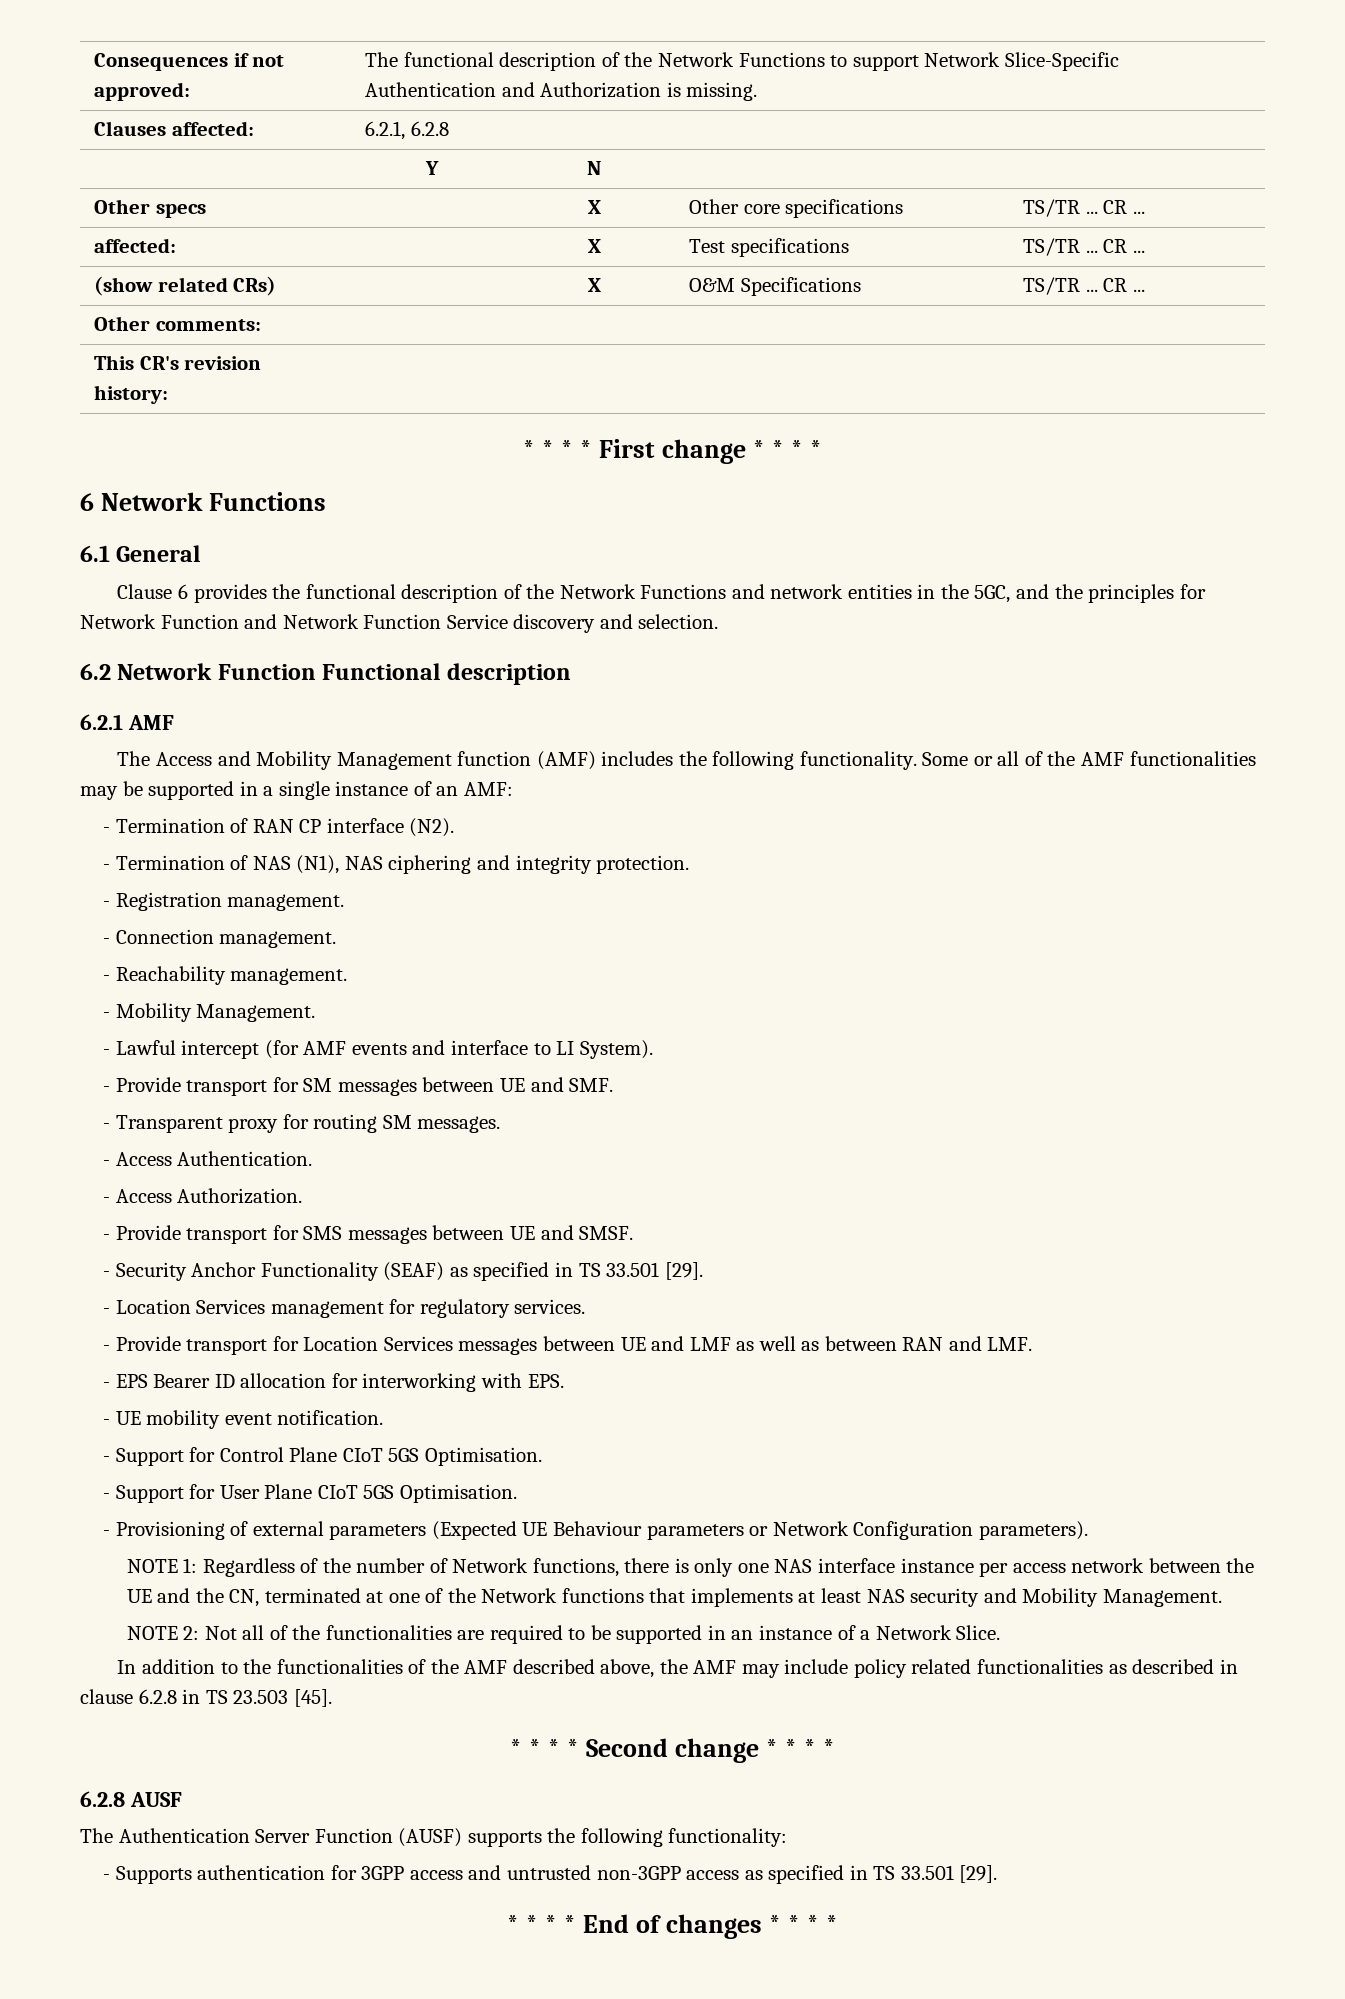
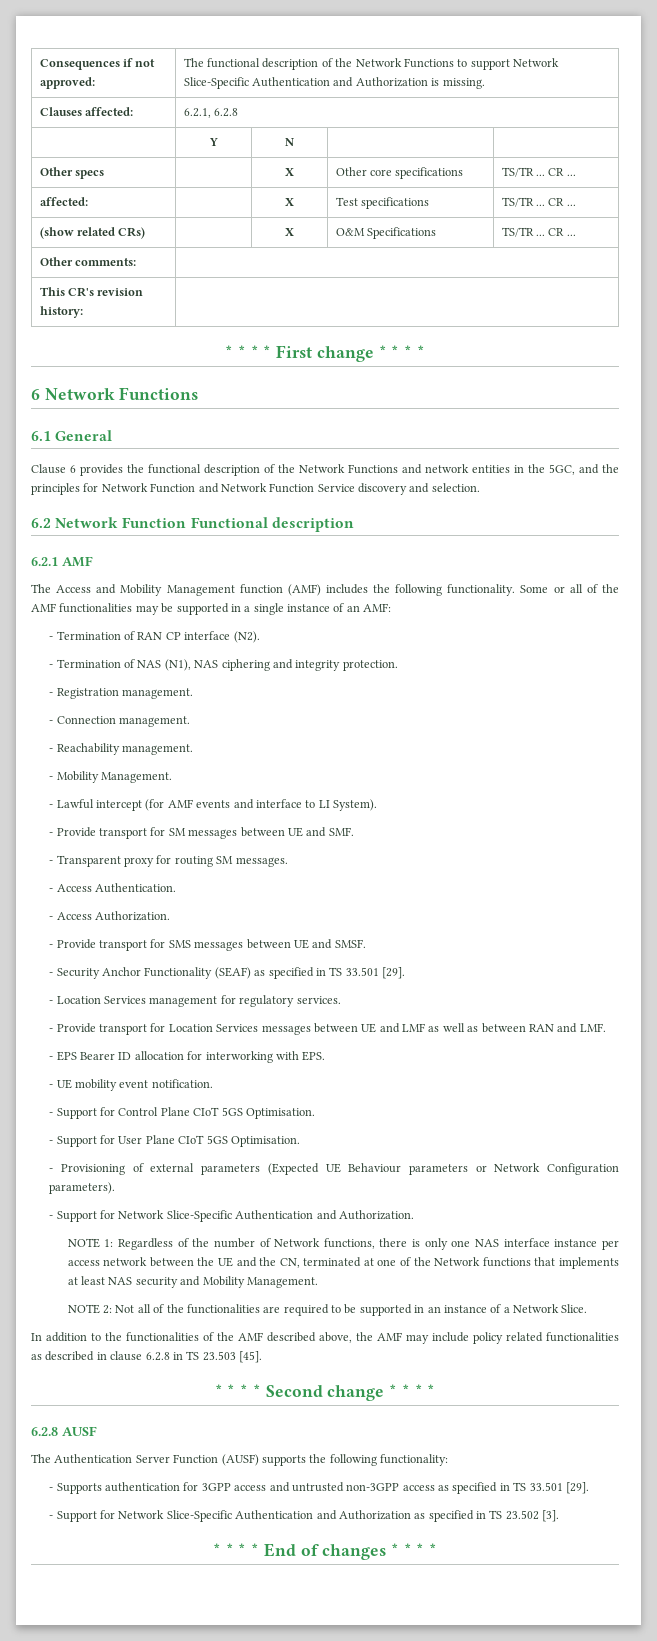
(1088, 1530) none -> [49,1210,414,1222] // - Support for Network Slice-Specific Authentication and Authorization.
(998, 1874) none -> [49,1510,560,1522] // - Support for Network Slice-Specific Authentication and Authorization as specified in TS 23.502 [3].

